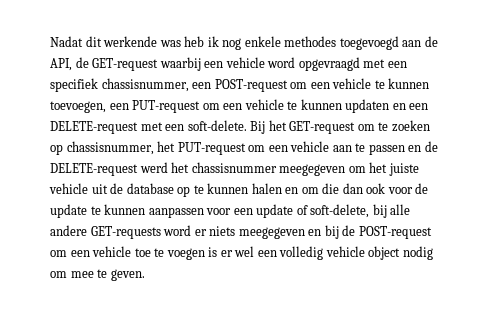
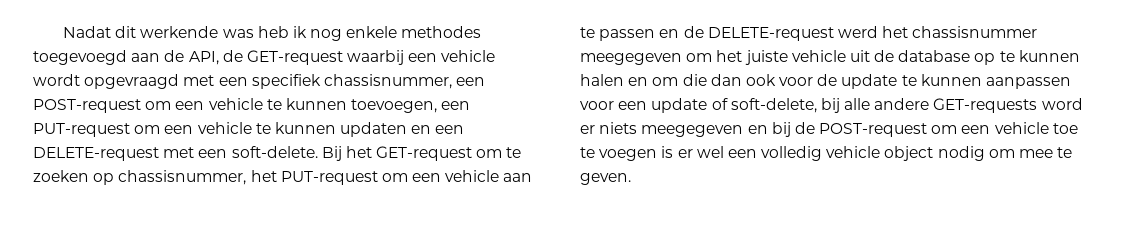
[267,57,296,68] word -> [33,74,80,86] wordt

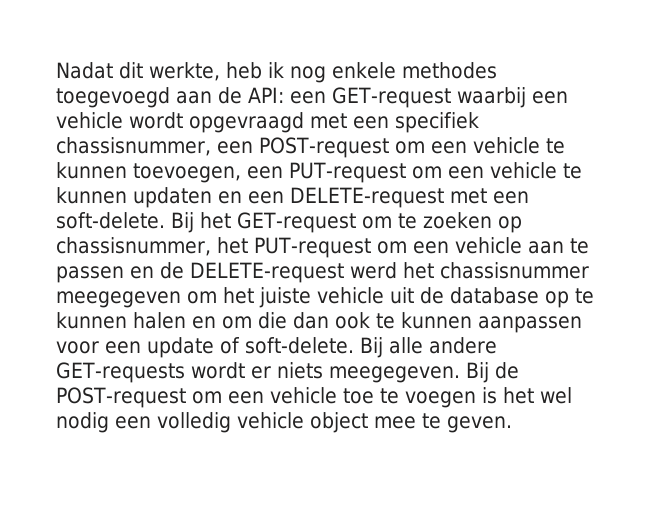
[140,26,254,38] werkende was -> [149,62,220,81] werkte,
[188,50,243,65] API, de -> [248,87,326,104] API: een
[779,74,898,89] voor de update -> (370, 320) none
[730,98,840,113] soft-delete, bij -> [245,337,383,358] soft-delete. Bij
[1041,98,1083,110] word -> [190,362,245,379] wordt
[641,122,791,137] meegegeven en bij -> [328,362,489,383] meegegeven. Bij
[677,146,724,158] er wel -> [502,387,572,404] [56,412,109,433] het wel nodig
[937,146,1015,161] nodig om -> (368, 422) none

